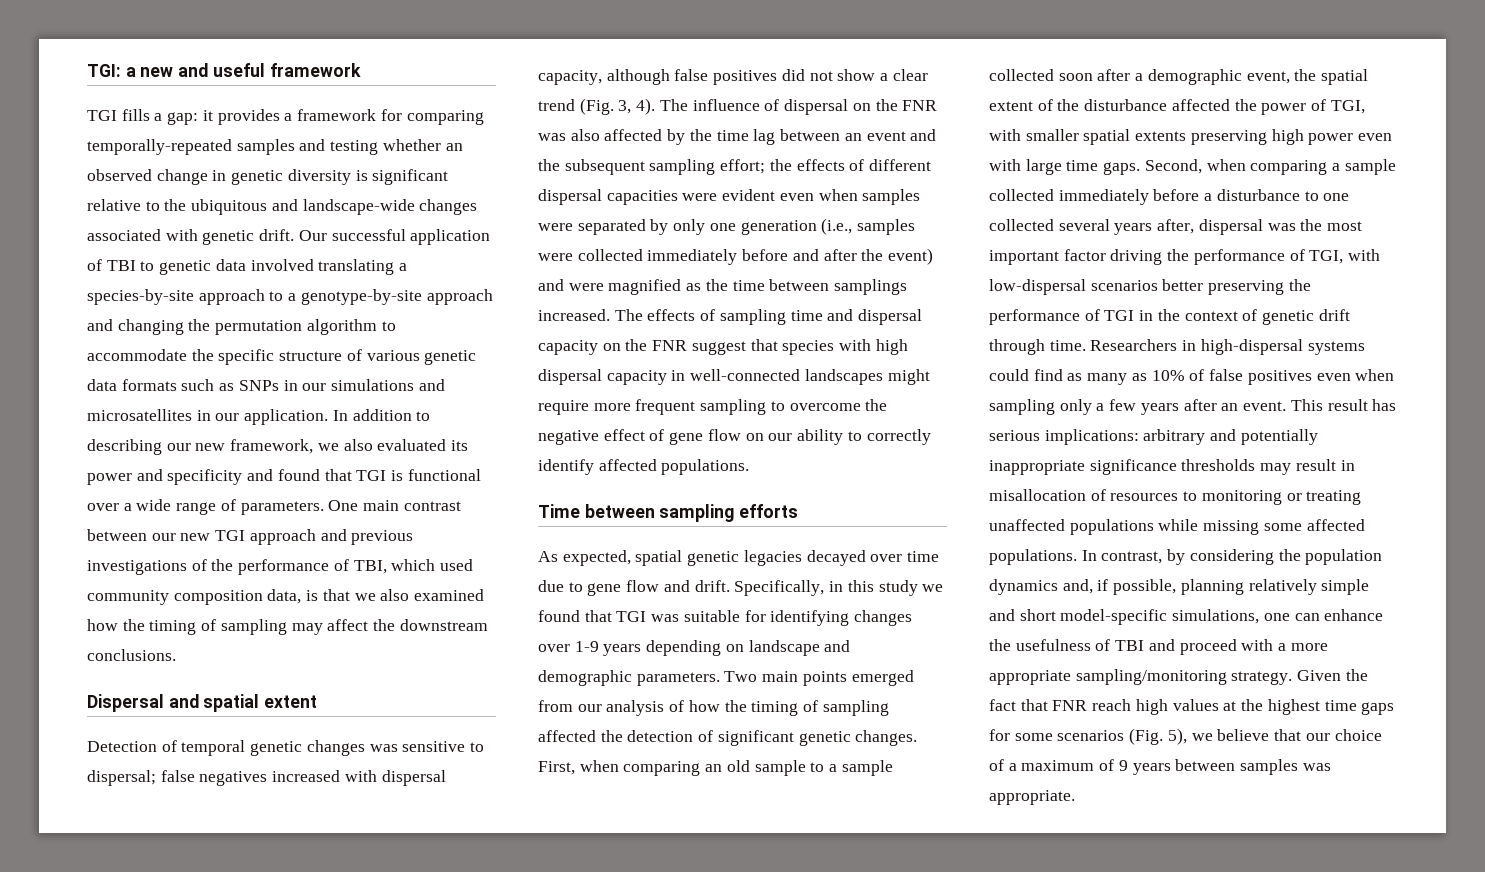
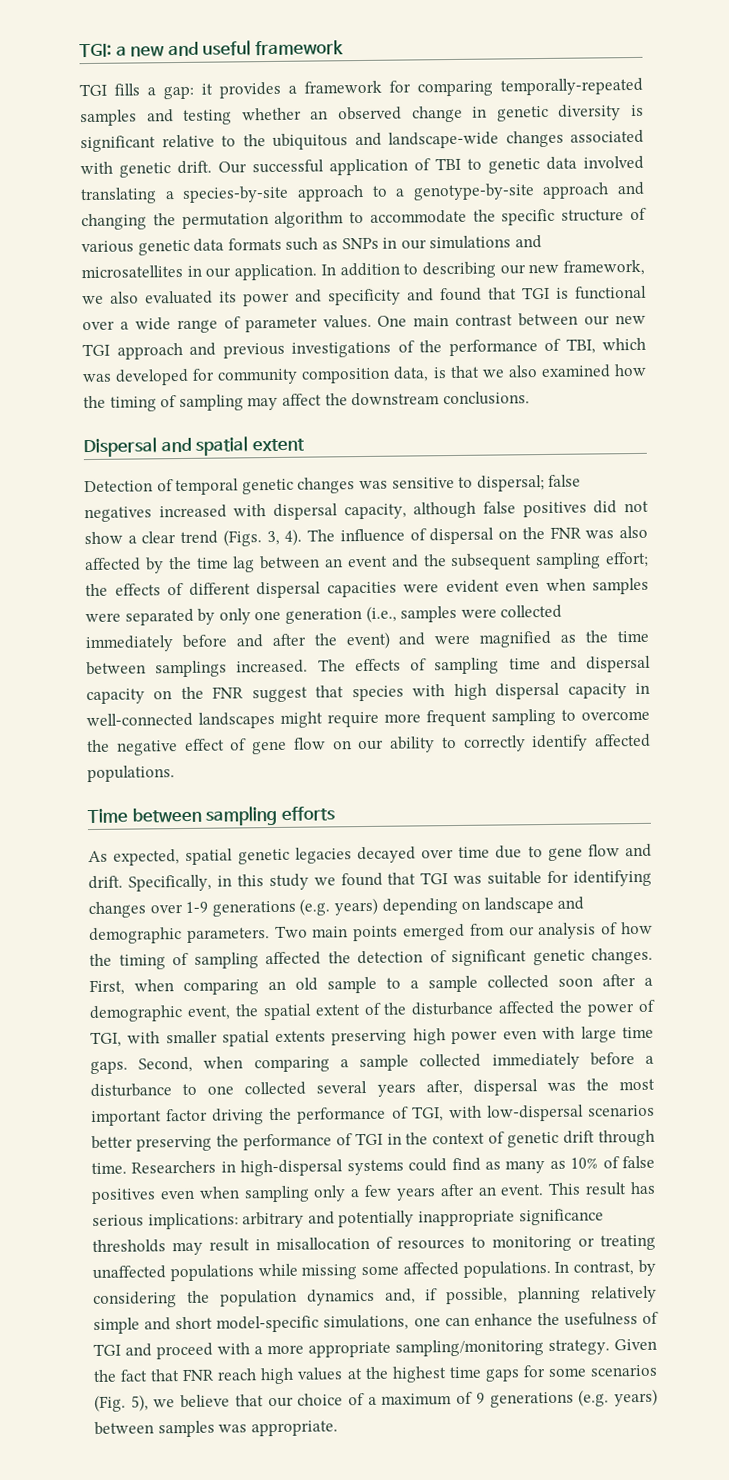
[240,501,324,515] parameters. -> [244,314,372,333] parameter values.
[440,559,474,571] used -> [82,368,216,386] was developed for
[579,98,614,115] (Fig. -> [222,529,262,547] (Figs.
[603,644,642,656] years -> [211,897,378,917] generations (e.g. years)
[1115,640,1145,651] TBI -> [93,1343,121,1357] TGI
[1132,763,1171,775] years -> [489,1388,658,1408] generations (e.g. years)

